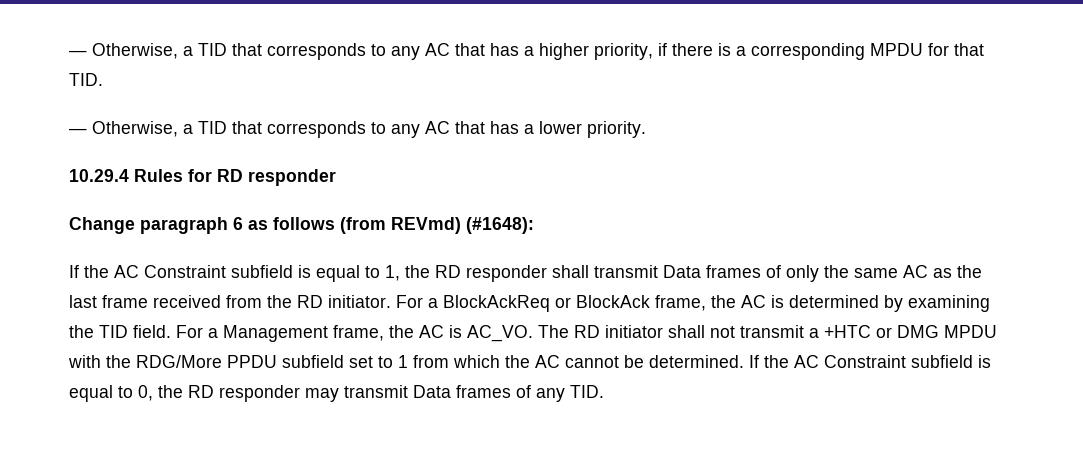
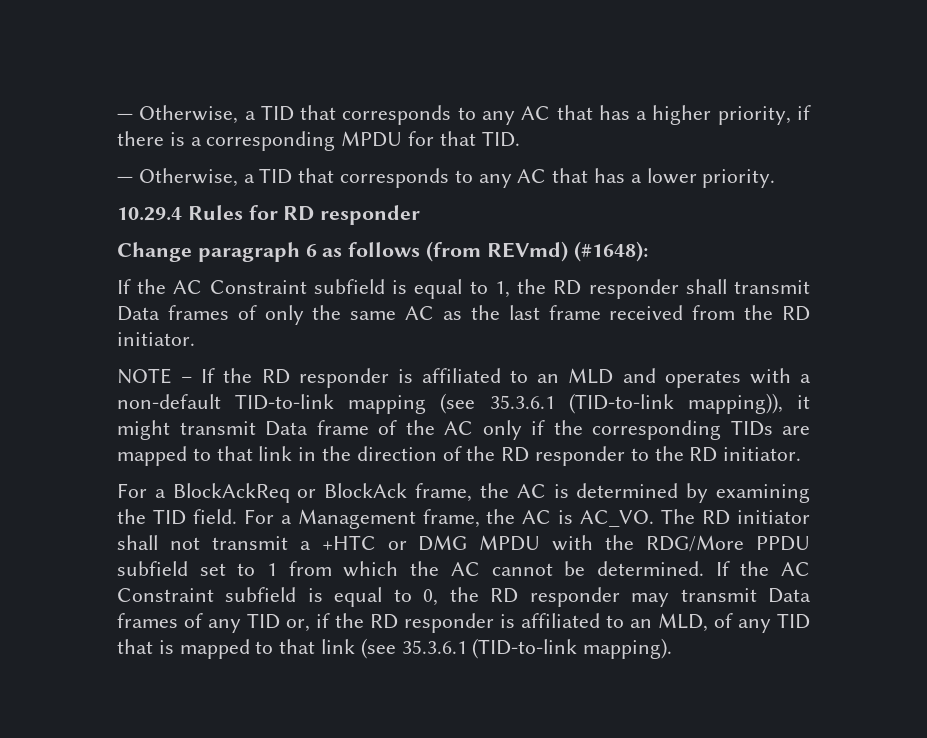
(391, 301) none -> [117,368,811,388] [117,393,810,414] [117,420,810,440] [117,446,802,466] // NOTE – If the RD responder is affiliated to an MLD and operates with a non-default TID-to-link mapping (see 35.3.6.1 (TID-to-link mapping)), it might transmit Data frame of the AC only if the corresponding TIDs are mapped to that link in the direction of the RD responder to the RD initiator. //
[570,385,604,398] TID. -> [247,613,810,633] [117,638,673,659] TID or, if the RD responder is affiliated to an MLD, of any TID that is mapped to that link (see 35.3.6.1 (TID-to-link mapping).

